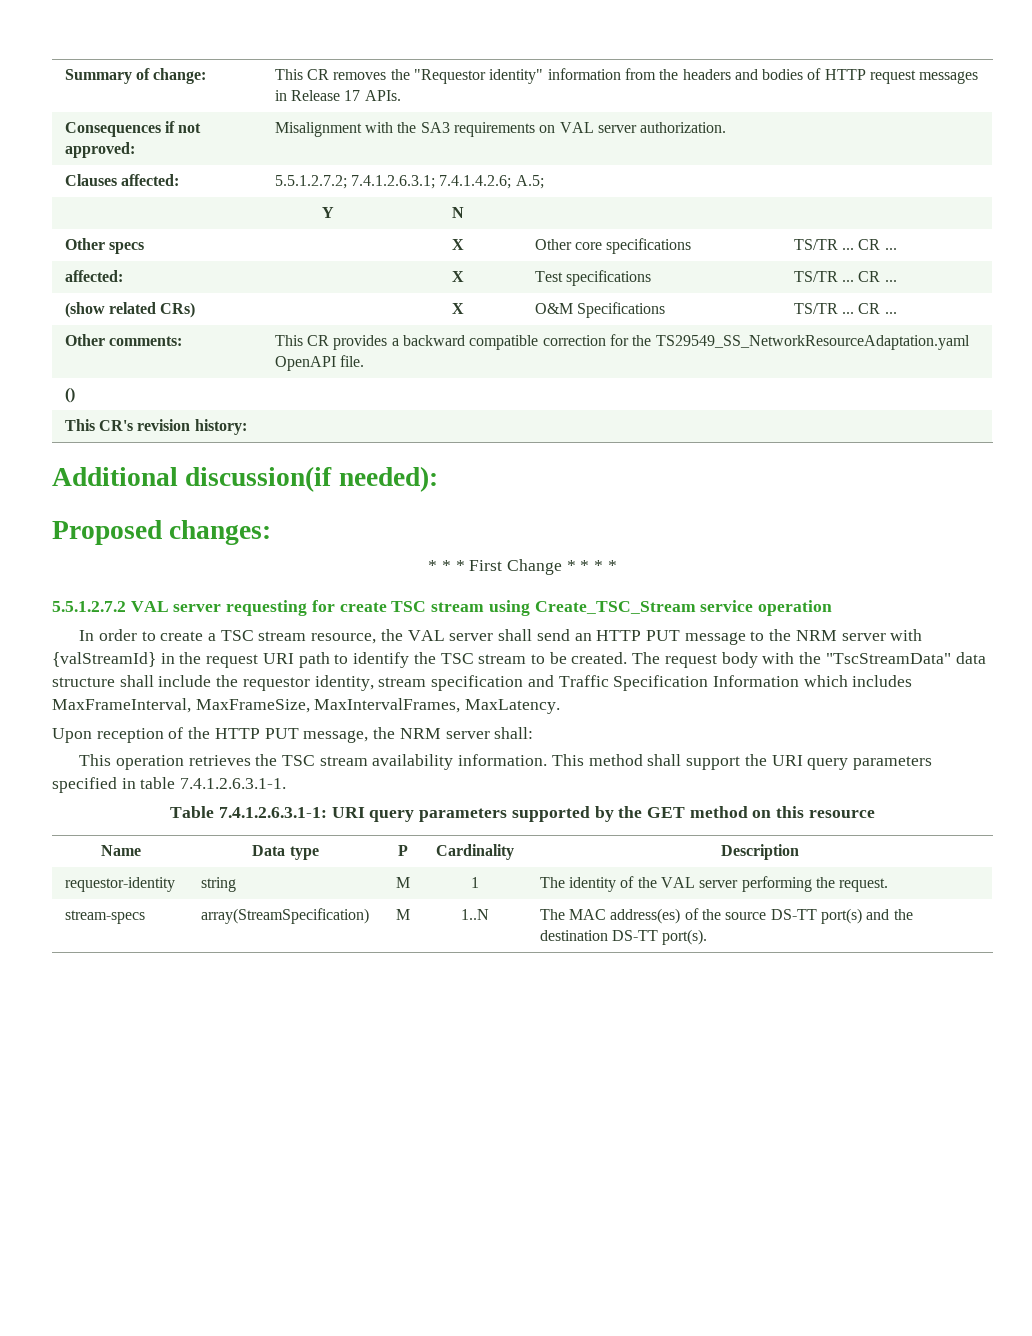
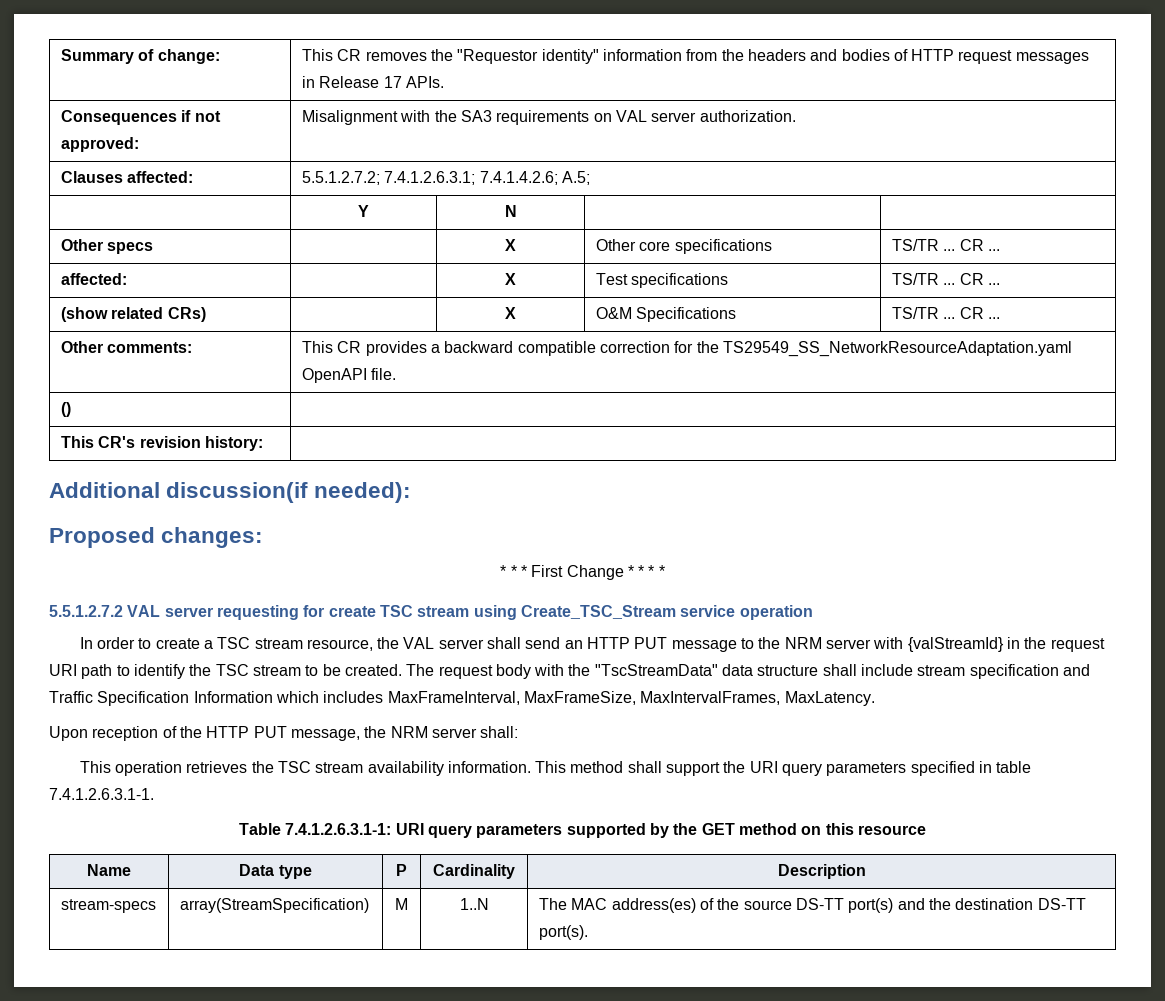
[216,675,374,691] the requestor identity, -> (914, 670) none
[64,877,175,892] [200,877,236,892] [395,877,410,888] [471,877,479,888] [539,876,889,892] // requestor-identity | string | M | 1 | The identity of the VAL server performing the request. -> (866, 871) none

